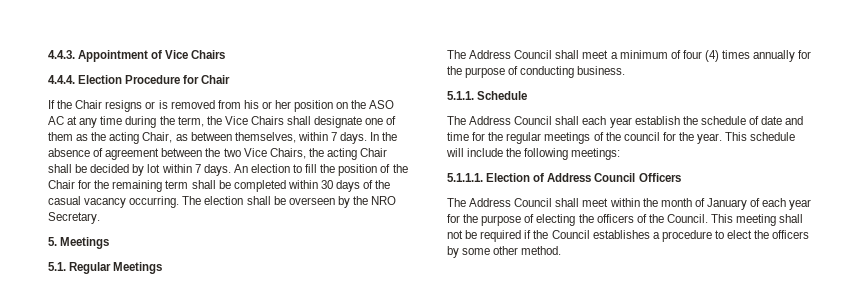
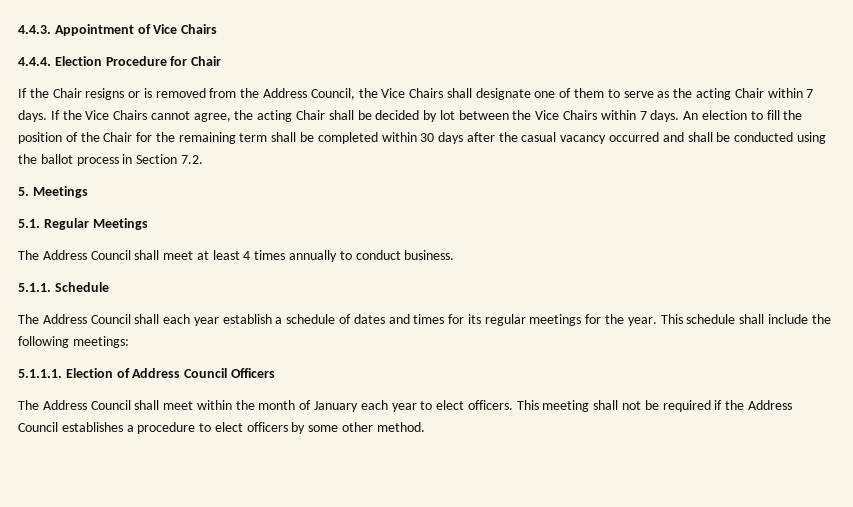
[243,100,395,112] [48,116,204,128] his or her position on the ASO AC at any time during the term, -> [240,88,355,100] the Address Council,
(73, 136) none -> [607,89,654,98] to serve
[142,132,398,144] [48,148,306,160] Chair, as between themselves, within 7 days. In the absence of agreement between the two Vice Chairs, -> [734,88,814,98] [18,110,231,122] Chair within 7 days. If the Vice Chairs cannot agree,
(161, 168) none -> [458,110,598,120] between the Vice Chairs
[363,180,374,189] of -> [466,132,495,142] after
[129,196,397,208] [48,212,100,224] occurring. The election shall be overseen by the NRO Secretary. -> [609,132,826,144] [18,154,203,166] occurred and shall be conducted using the ballot process in Section 7.2.
[610,50,812,62] [447,66,575,78] a minimum of four (4) times annually for the purpose of conducting -> [196,250,401,262] at least 4 times annually to conduct
[682,116,698,125] the -> [275,317,283,324] a
[761,116,804,125] [447,132,660,144] date and time for the regular meetings of the council -> [353,314,582,326] dates and times for its regular meetings
[446,148,464,157] will -> [739,314,765,324] shall
[750,198,812,210] [447,214,708,226] of each year for the purpose of electing the officers of the Council. -> [360,400,513,412] each year to elect officers.
(549, 234) none -> [747,400,792,410] Address
[754,230,770,239] the -> (243, 427) none

